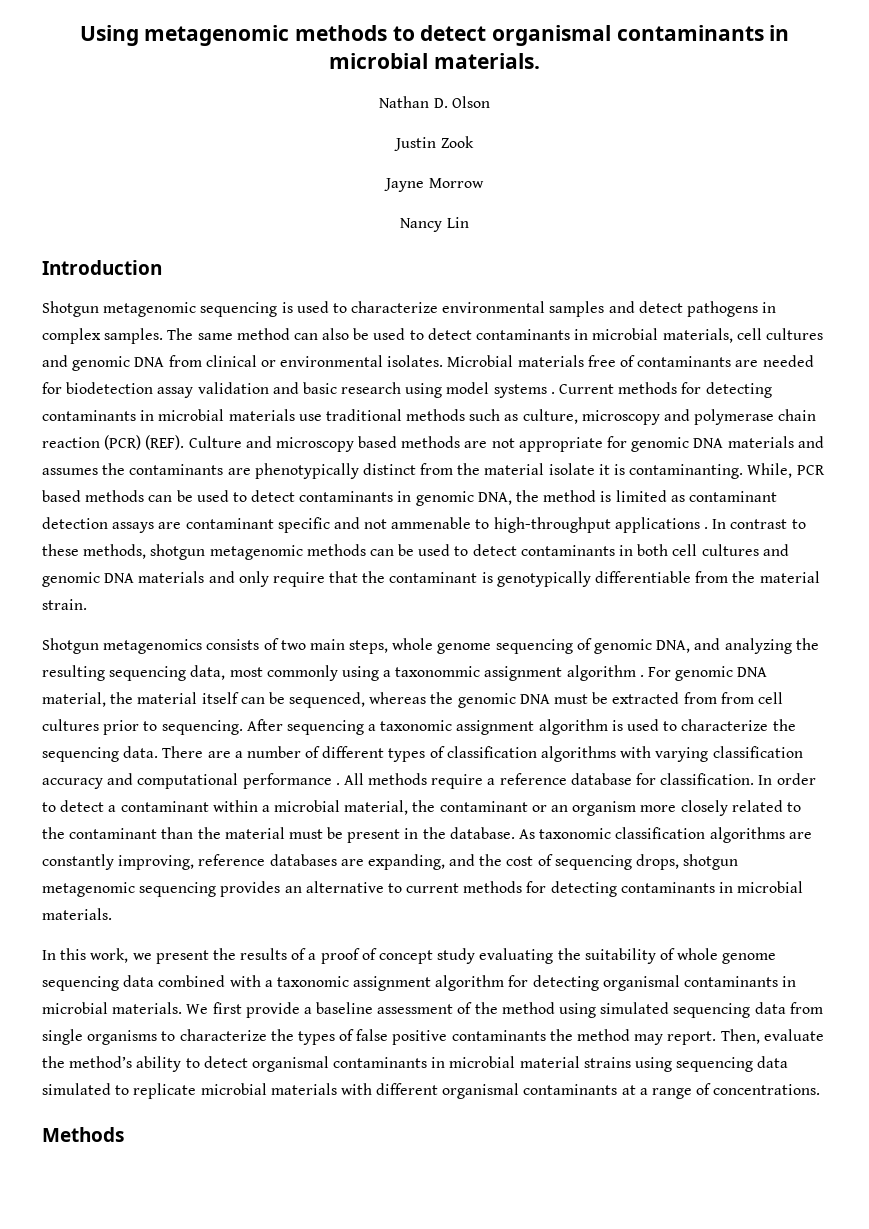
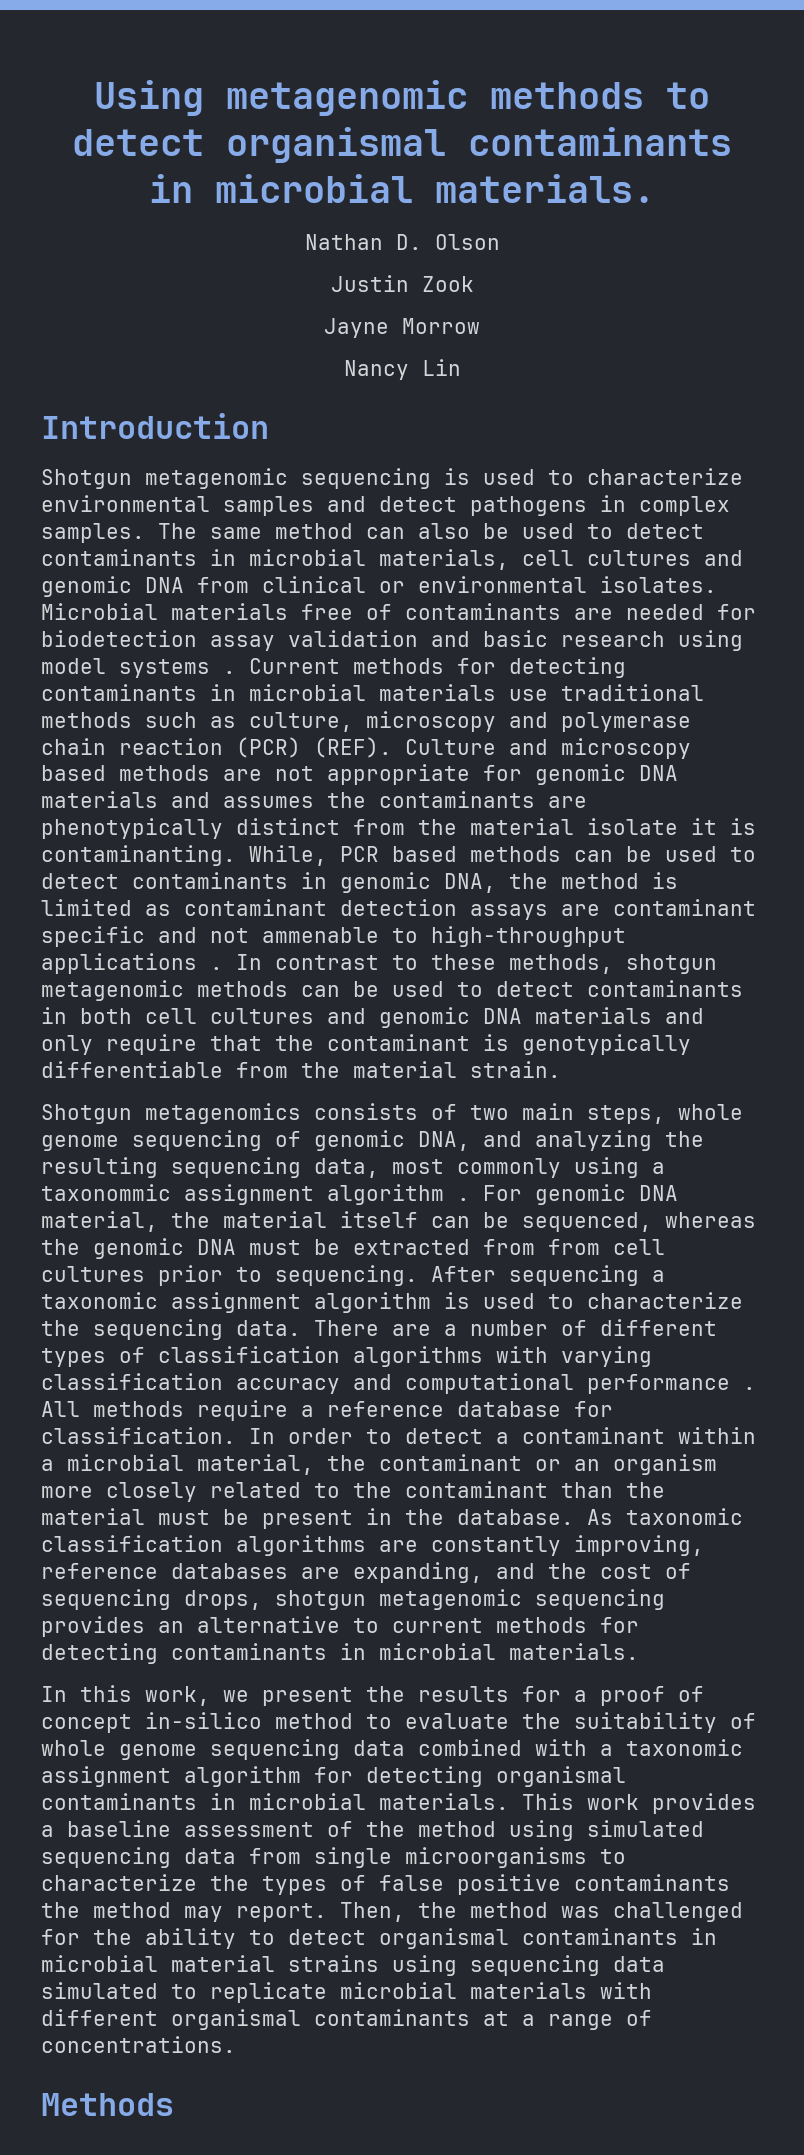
[291,948,307,960] of -> [522,1686,561,1702] for
[437,948,554,964] study evaluating -> [145,1712,509,1729] in-silico method to evaluate
[186,1002,300,1018] We first provide -> [522,1793,756,1814] This work provides
[87,1030,158,1045] organisms -> [405,1847,587,1868] microorganisms
[763,1029,824,1041] [42,1056,133,1068] evaluate the method’s -> [418,1902,743,1922] [41,1929,132,1945] the method was challenged for the

